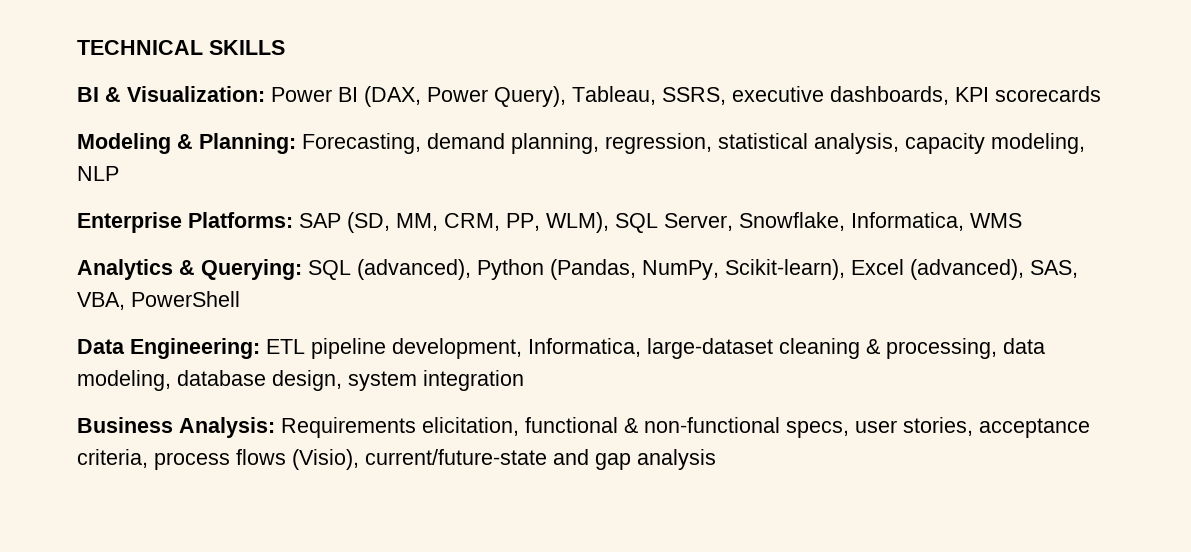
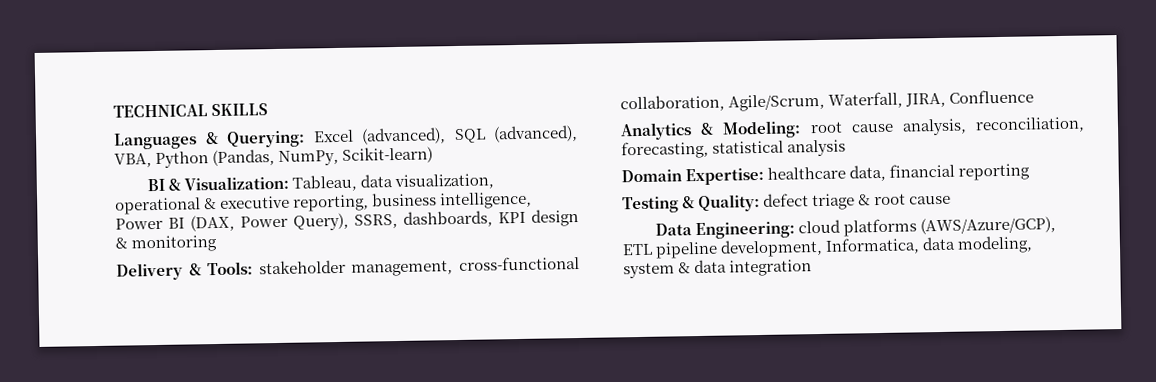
[77,86,265,102] BI & Visualization: -> [113,125,578,150] [114,146,434,169] [146,173,494,192] [115,191,533,215] Languages & Querying: Excel (advanced), SQL (advanced), VBA, Python (Pandas, NumPy, Scikit-learn) // BI & Visualization: Tableau, data visualization, operational & executive reporting, business intelligence,
[572,86,1101,105] [77,133,1085,154] [77,166,119,181] [77,212,1022,233] [77,259,1078,280] [77,291,240,310] Tableau, SSRS, executive dashboards, KPI scorecards // Modeling & Planning: Forecasting, demand planning, regression, statistical analysis, capacity modeling, NLP // Enterprise Platforms: SAP (SD, MM, CRM, PP, WLM), SQL Server, Snowflake, Informatica, WMS // Analytics & Querying: SQL (advanced), Python (Pandas, NumPy, Scikit-learn), Excel (advanced), SAS, VBA, PowerShell -> [354,208,579,229] [115,234,218,253] [116,255,580,281] [620,89,1035,113] [620,116,1085,141] [621,139,847,160] [621,163,1031,186] [622,193,952,214] SSRS, dashboards, KPI design & monitoring // Delivery & Tools: stakeholder management, cross-functional collaboration, Agile/Scrum, Waterfall, JIRA, Confluence // Analytics & Modeling: root cause analysis, reconciliation, forecasting, statistical analysis // Domain Expertise: healthcare data, financial reporting // Testing & Quality: defect triage & root cause
(260, 348) none -> [797,216,1056,237] cloud platforms (AWS/Azure/GCP),
[647,338,1045,359] [77,370,524,391] [77,417,1090,438] [77,449,716,470] large-dataset cleaning & processing, data modeling, database design, system integration // Business Analysis: Requirements elicitation, functional & non-functional specs, user stories, acceptance criteria, process flows (Visio), current/future-state and gap analysis -> [922,235,1034,254] [623,259,813,279] data modeling, system & data integration

